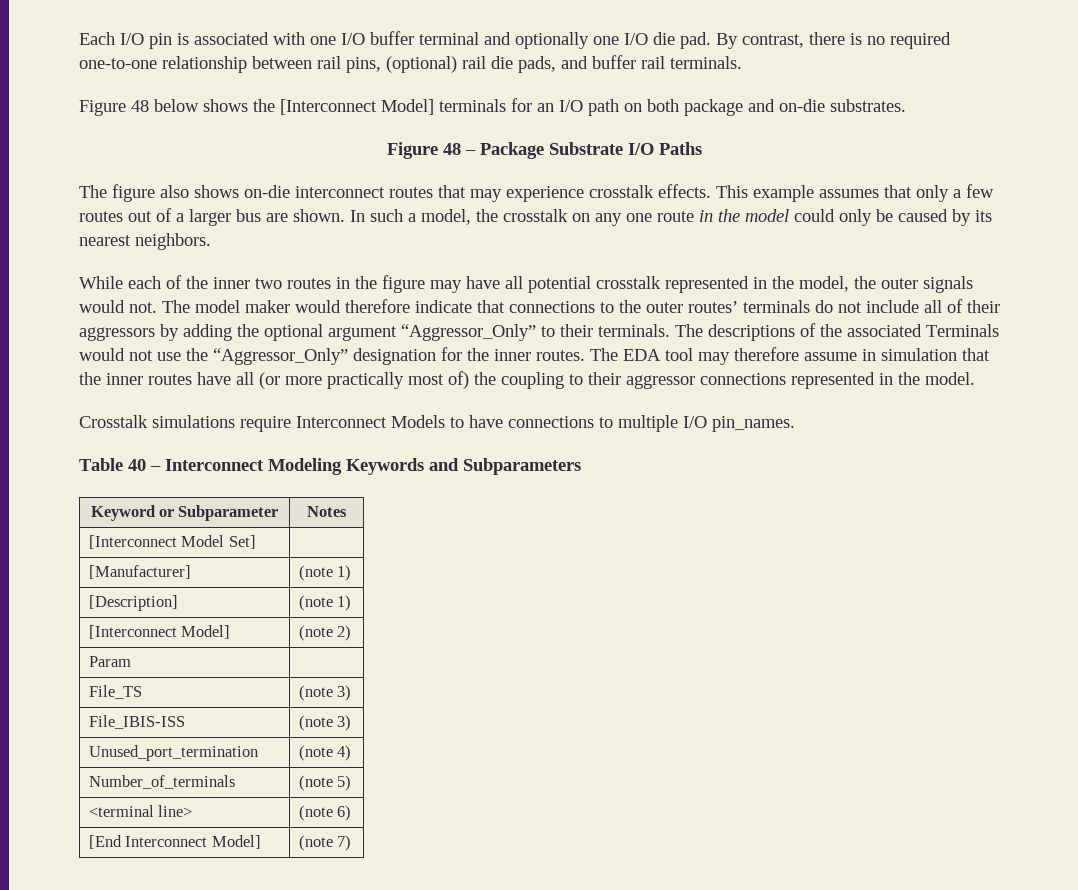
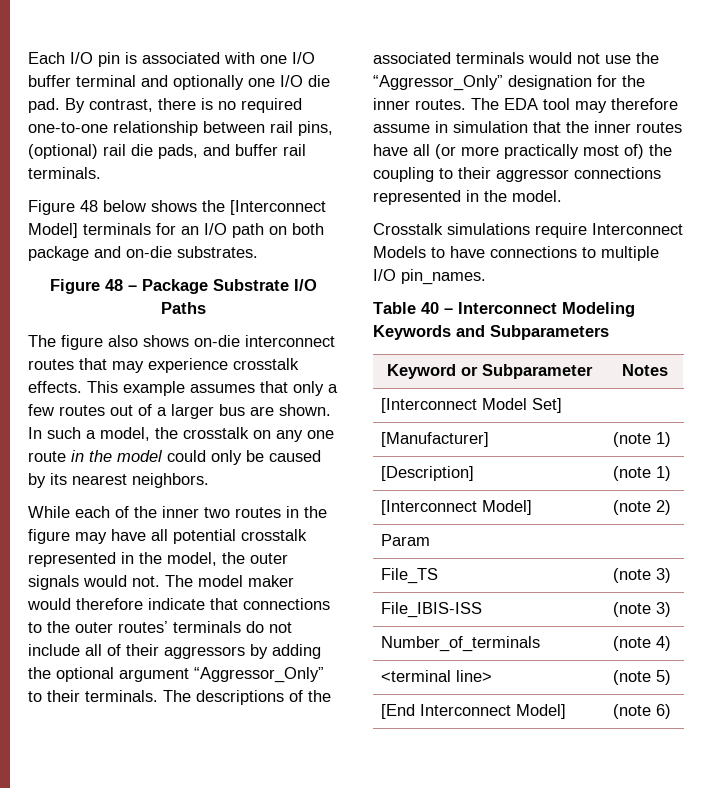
[926,324,999,337] Terminals -> [456,52,524,64] terminals
[88,745,258,761] Unused_port_termination -> [380,636,540,652] Number_of_terminals
[88,775,235,789] [298,775,352,791] // Number_of_terminals | (note 5) -> (671, 643) none
[337,805,352,821] 6) -> [655,670,671,685] 5)
[337,835,352,851] 7) -> [655,704,671,719] 6)

